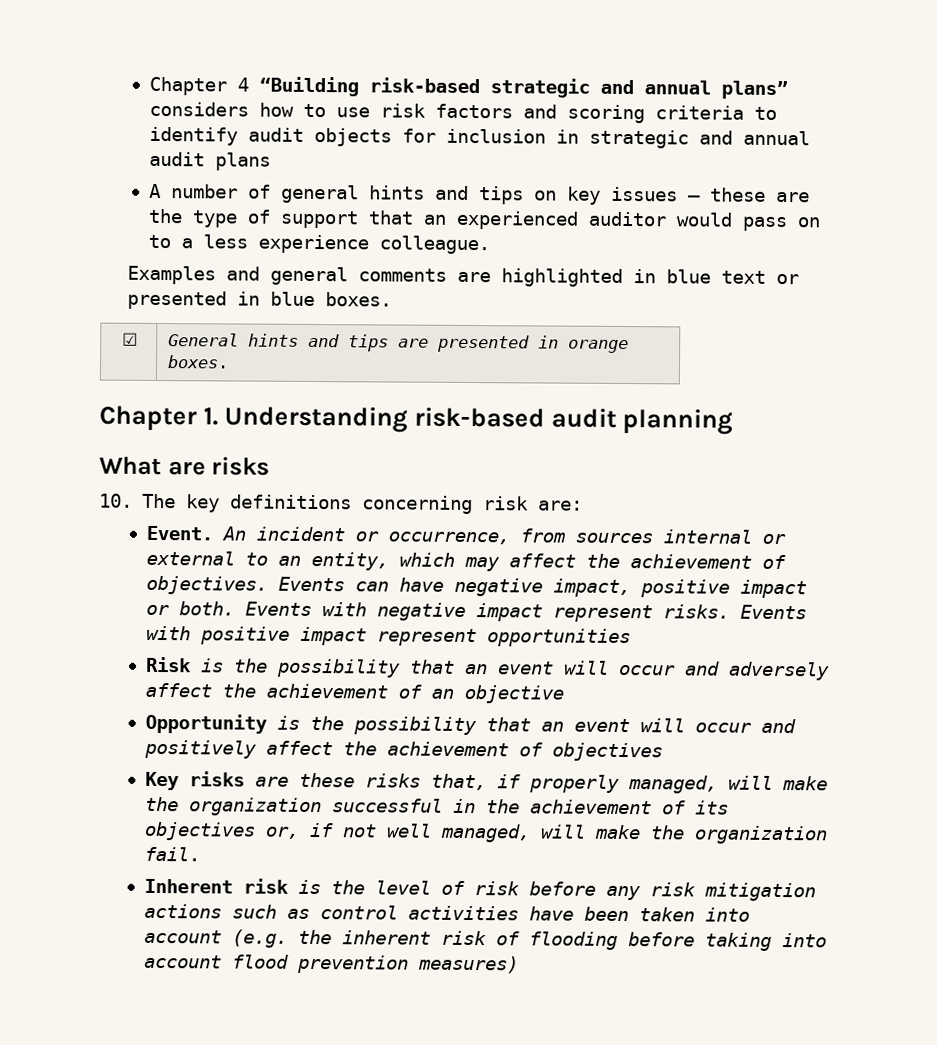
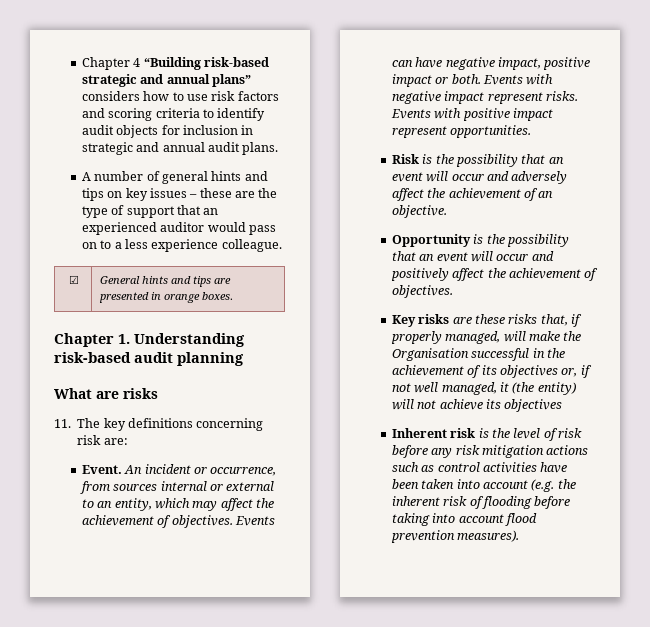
[214,152,271,171] plans -> [242,142,279,155] plans.
[126,265,799,287] [126,290,392,310] // Examples and general comments are highlighted in blue text or presented in blue boxes. -> (282, 245) none
[99,493,133,508] 10. -> [54,419,71,428] 11.
[486,628,631,648] opportunities -> [450,125,532,138] opportunities.
[463,684,564,704] objective -> [391,205,447,218] objective.
[551,742,663,762] objectives -> [391,285,453,298] objectives.
[188,797,322,817] organization -> [391,348,469,361] Organisation
[539,824,828,845] [143,846,200,862] will make the organization fail. -> [499,382,576,395] [391,399,563,412] it (the entity) will not achieve its objectives
[417,955,519,974] measures) -> [457,530,520,542] measures).

